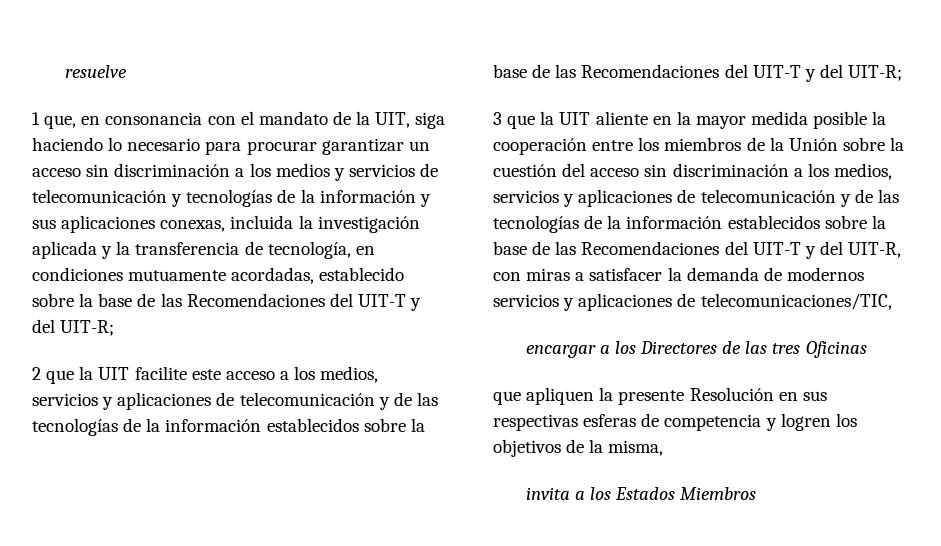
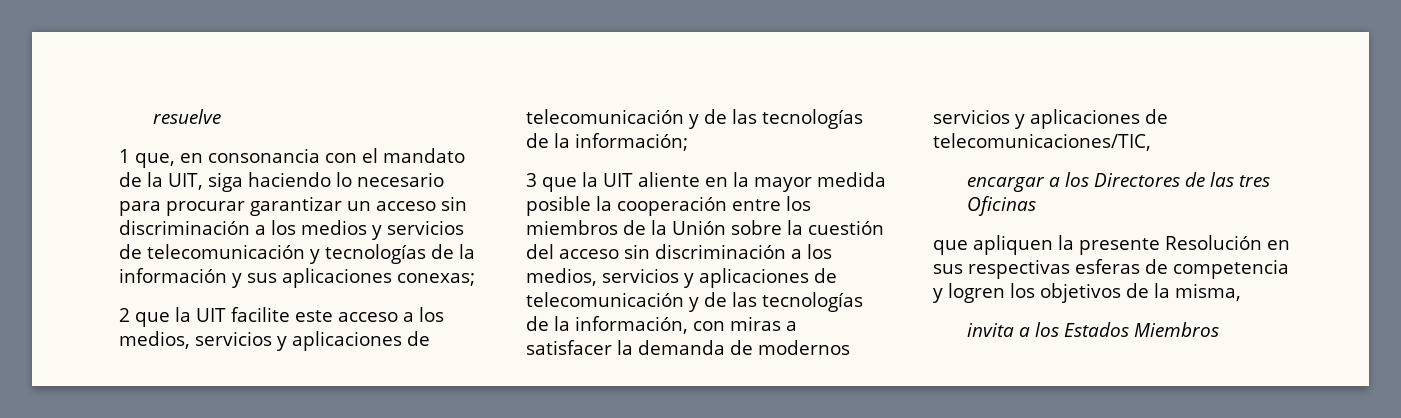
[160,215,420,233] [32,241,375,259] [32,267,405,284] [32,293,422,311] [32,319,115,336] conexas, incluida la investigación aplicada y la transferencia de tecnología, en condiciones mutuamente acordadas, establecido sobre la base de las Recomendaciones del UIT-T y del UIT-R; -> [397,273,475,286] conexas;
[165,418,425,432] [493,64,903,82] información establecidos sobre la base de las Recomendaciones del UIT-T y del UIT-R; -> [575,133,688,151] información;
[626,215,886,229] [493,241,902,259] información establecidos sobre la base de las Recomendaciones del UIT-T y del UIT-R, -> [575,316,688,334] información,

